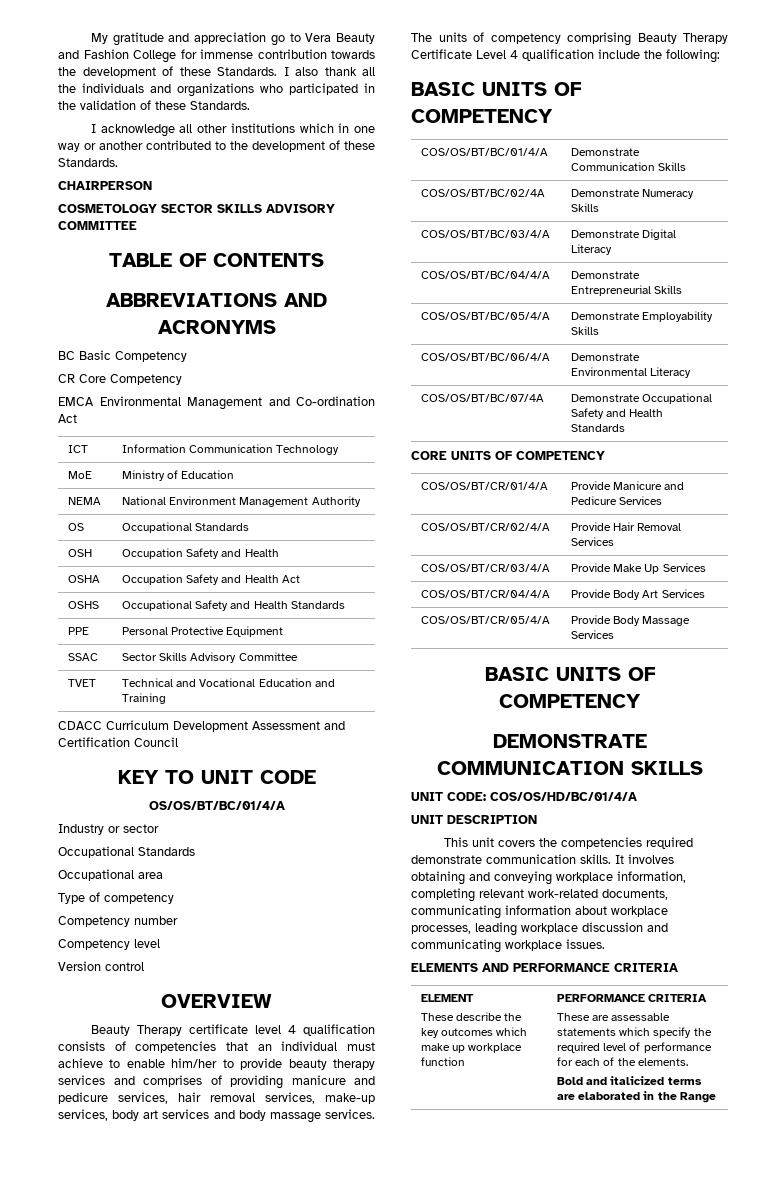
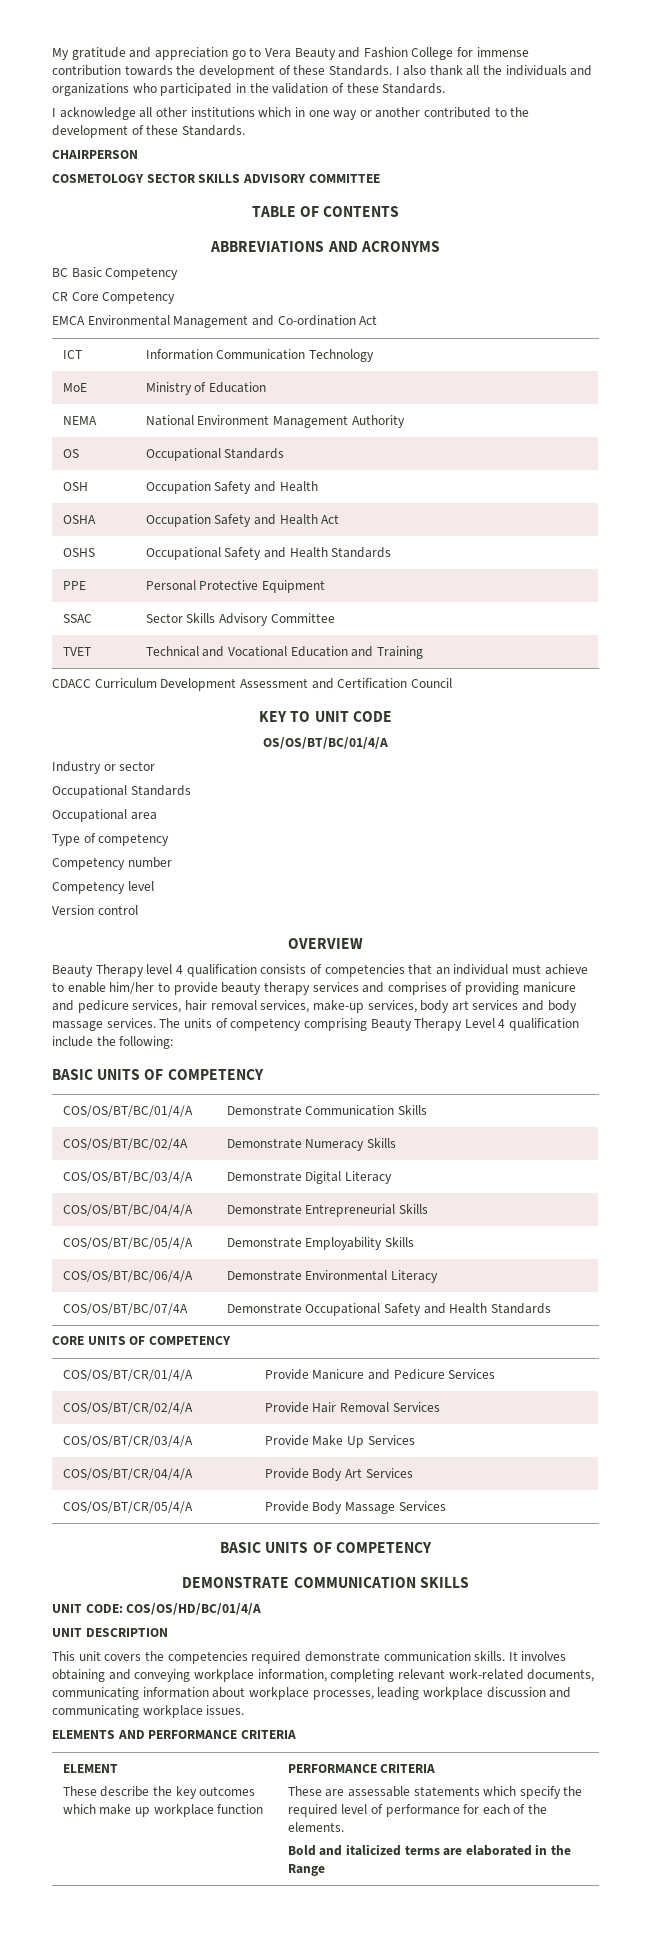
[189,1024,249,1034] certificate -> (144, 970) none
[411,49,472,59] Certificate -> (463, 1024) none

